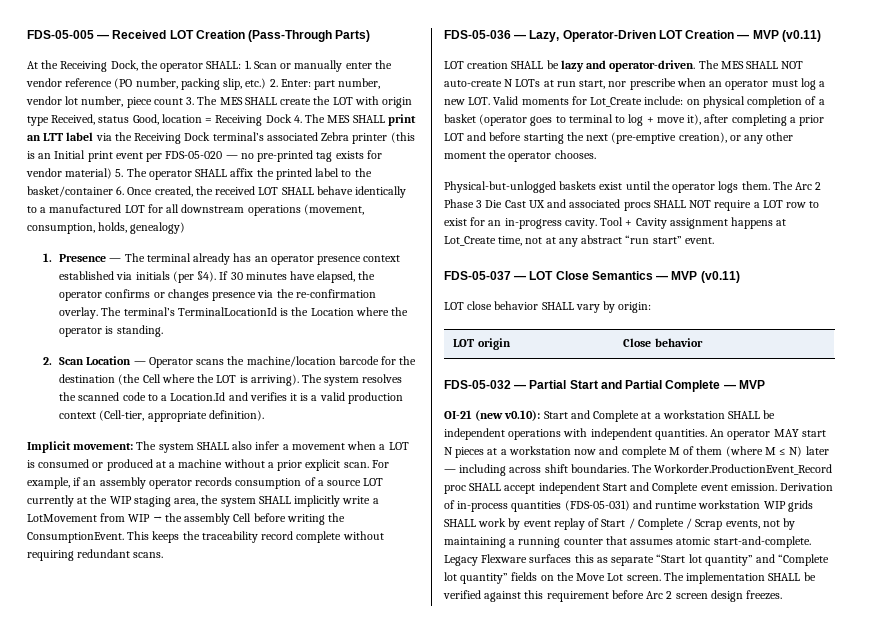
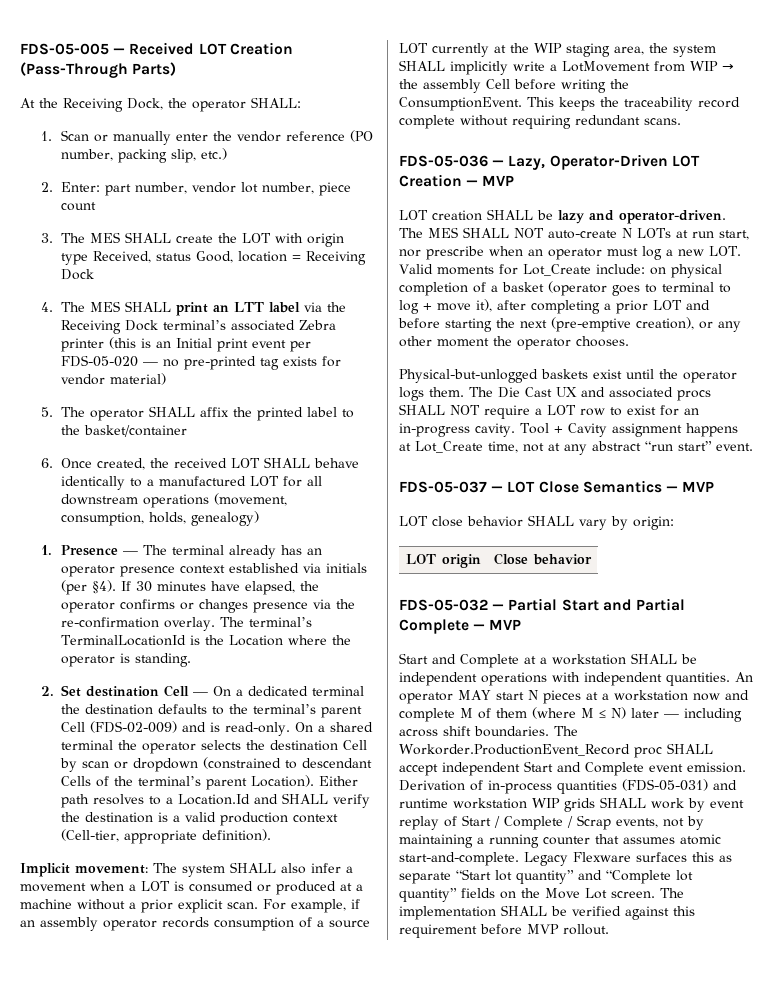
(242, 65) none -> (301, 102) //
(267, 83) none -> (228, 154) //
(183, 101) none -> (97, 206) //
(292, 118) none -> (95, 274) //
(113, 173) none -> (167, 379) //
(113, 191) none -> (188, 431) //
[59,356,417,368] [59,374,403,386] [59,392,298,401] Scan Location — Operator scans the machine/location barcode for the destination (the Cell where the LOT is arriving). The system resolves the scanned code to a Location.Id and verifies it -> [61,685,365,697] [61,704,363,718] [61,721,374,736] [61,740,368,754] [60,757,373,772] [61,775,359,790] [61,793,371,808] [61,812,154,823] Set destination Cell — On a dedicated terminal the destination defaults to the terminal’s parent Cell (FDS-02-009) and is read-only. On a shared terminal the operator selects the destination Cell by scan or dropdown (constrained to descendant Cells of the terminal’s parent Location). Either path resolves to a Location.Id and SHALL verify the destination
[781,30,821,42] (v0.11) -> (515, 180) none
[795,182,822,190] [444,199,483,208] Arc 2 Phase 3 -> (493, 392) none
[700,271,740,283] (v0.11) -> (715, 486) none
[444,410,541,421] OI-21 (new v0.10): -> (522, 624) none
[646,590,783,602] Arc 2 screen design freezes. -> [527,924,609,935] MVP rollout.

